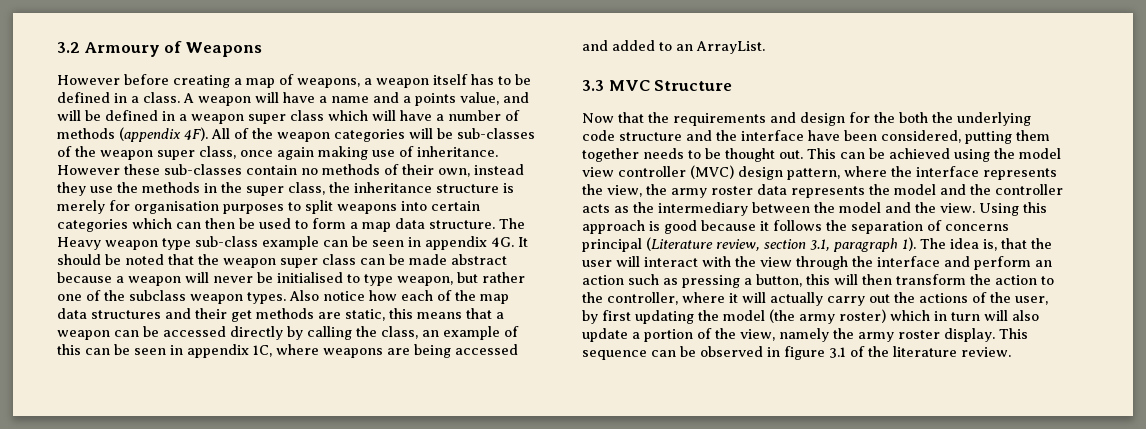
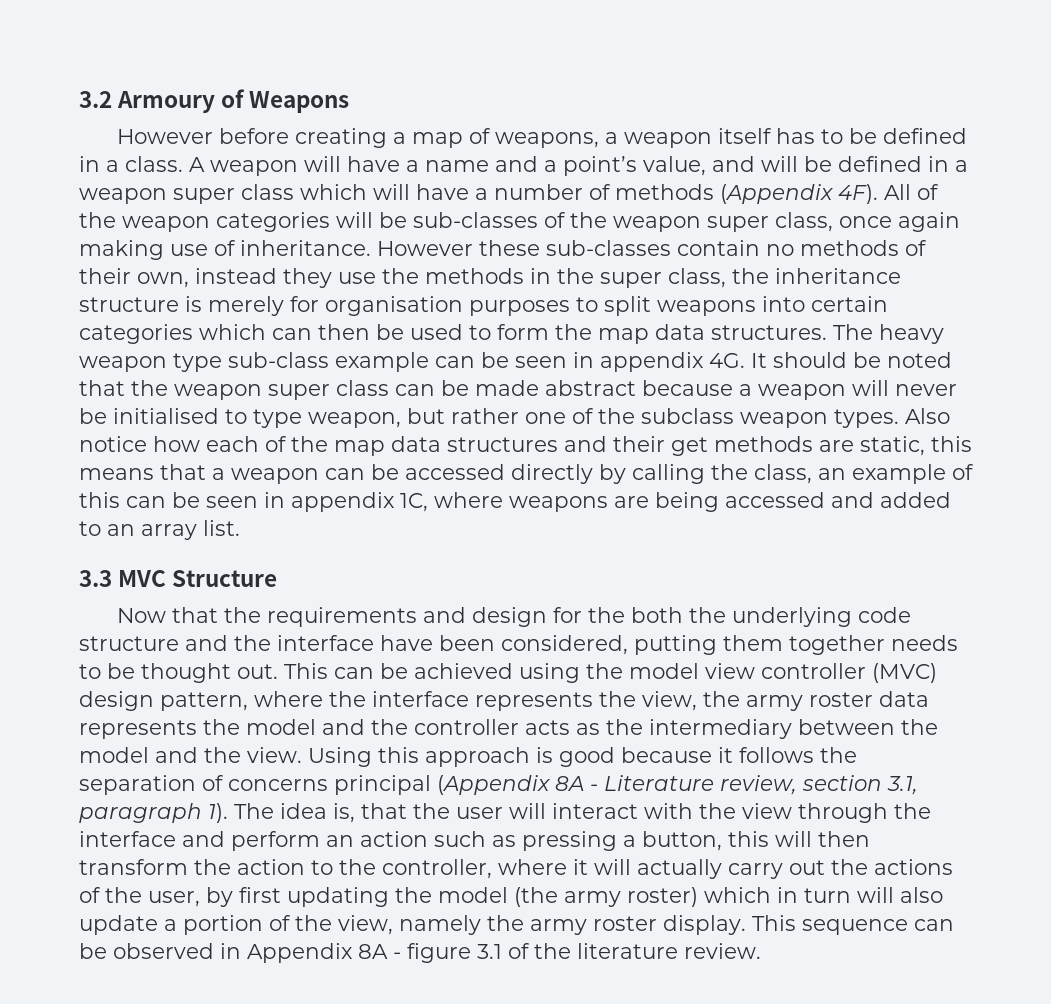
[415,93,456,106] points -> [563,156,637,176] point’s
[119,127,181,142] (appendix -> [720,184,833,204] (Appendix
[350,218,525,232] [57,237,101,250] a map data structure. The Heavy -> [555,324,944,344] the map data structures. The heavy
[696,41,765,54] ArrayList. -> [141,520,240,540] array list.
[646,237,713,251] (Literature -> [437,775,714,795] (Appendix 8A - Literature
(780, 352) none -> [247,943,401,963] Appendix 8A -

